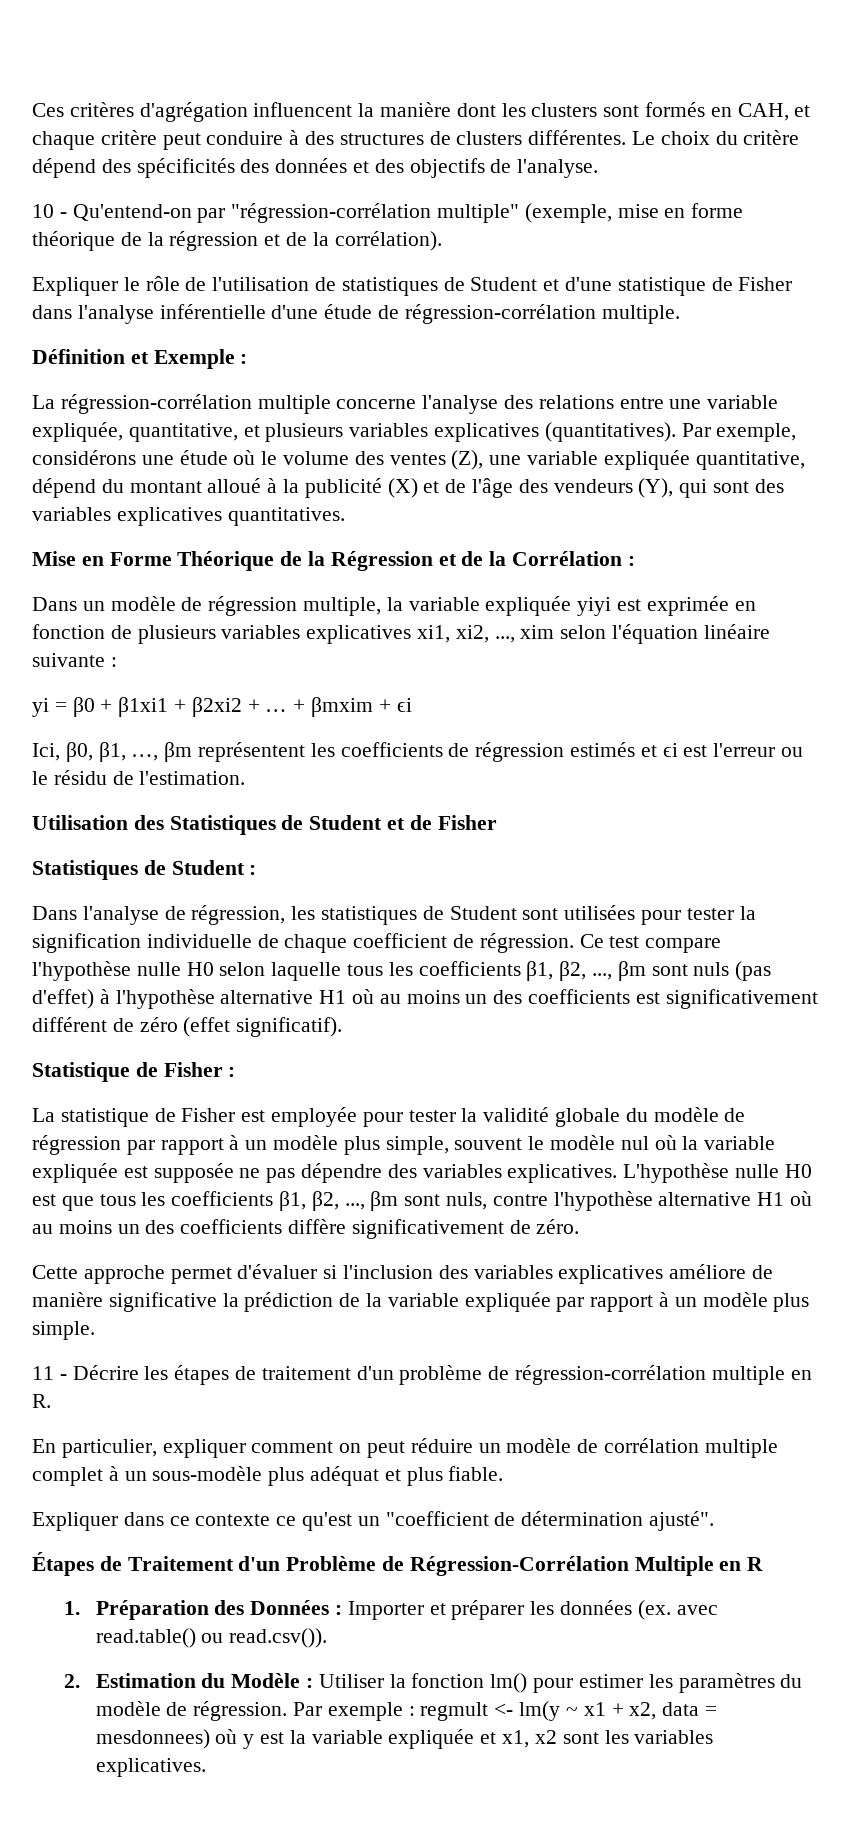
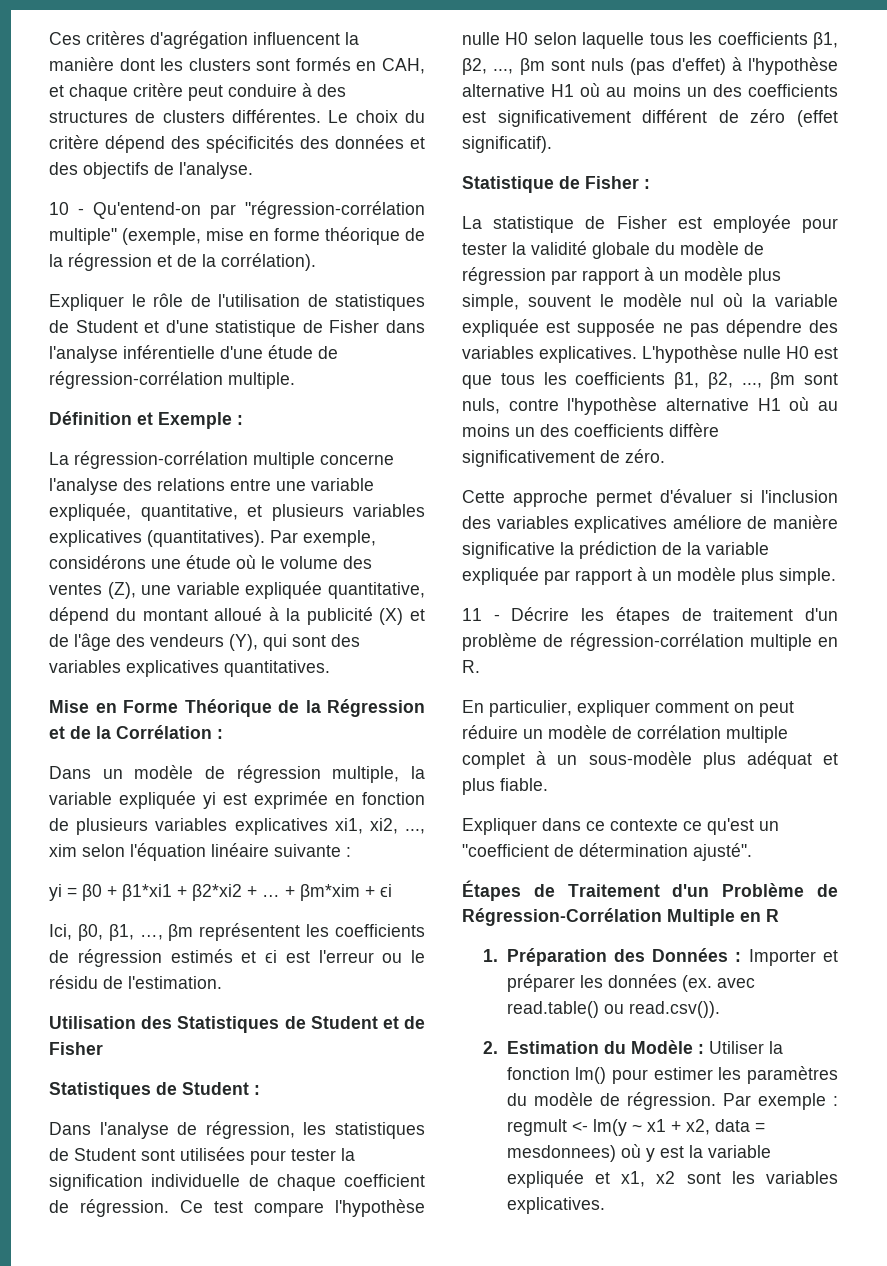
[577,597,612,616] yiyi -> [203,792,216,809] yi
[118,697,242,717] β1xi1 + β2xi2 -> [122,884,242,901] β1*xi1 + β2*xi2
[311,697,374,717] βmxim -> [300,884,360,901] βm*xim

